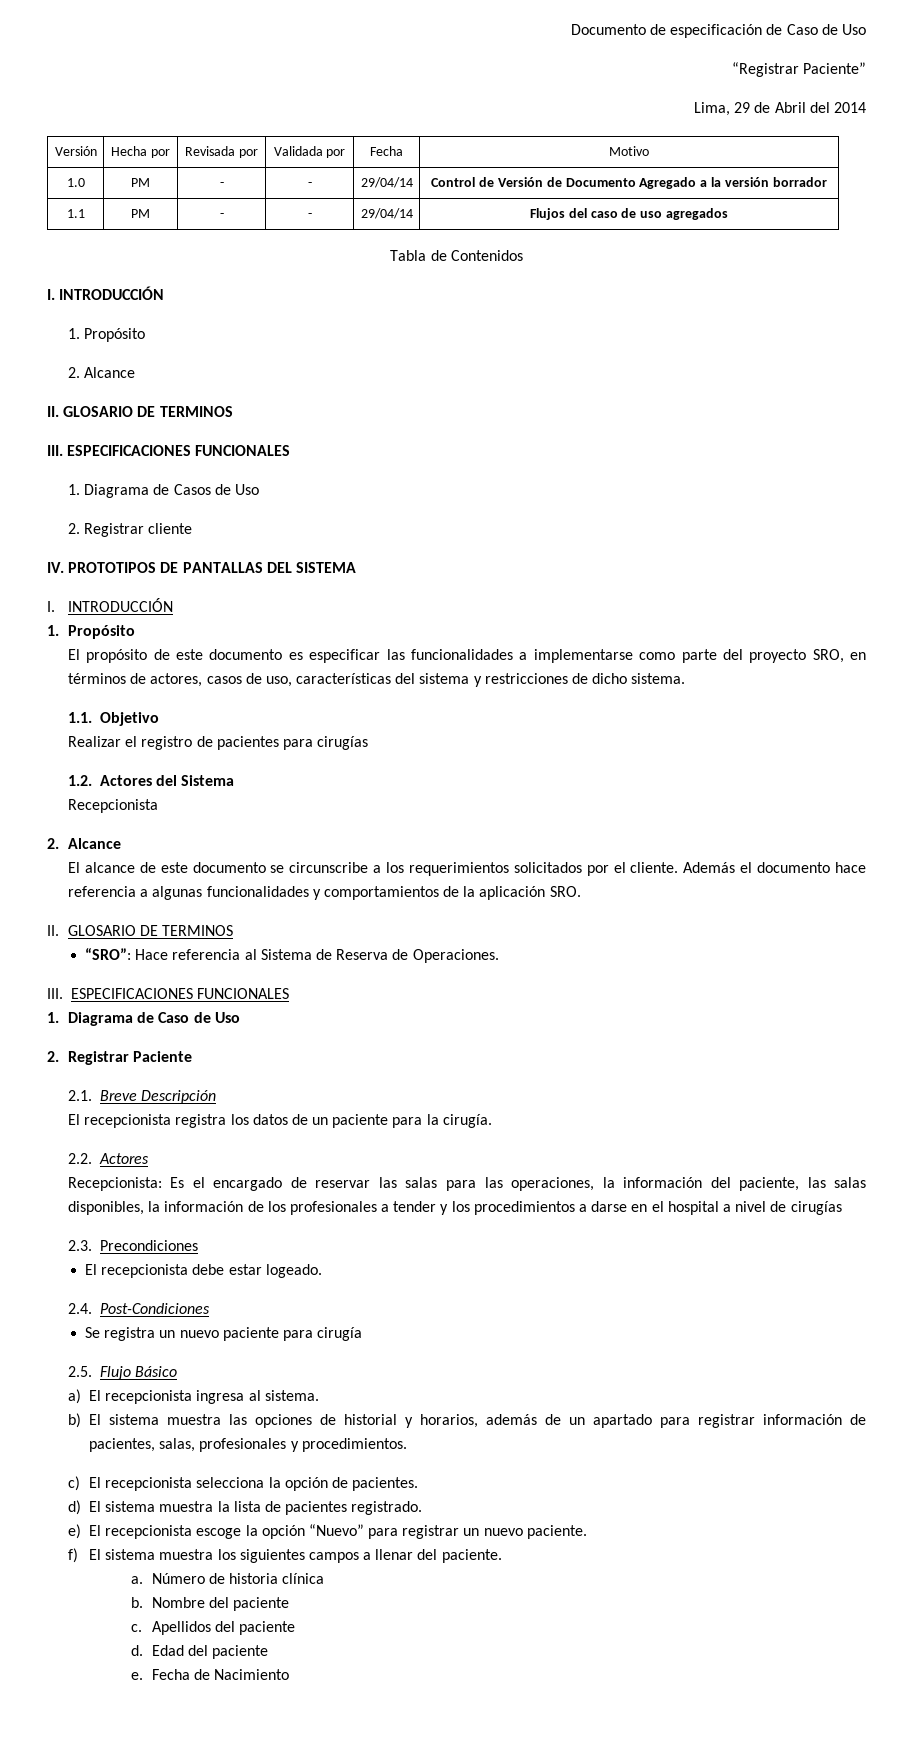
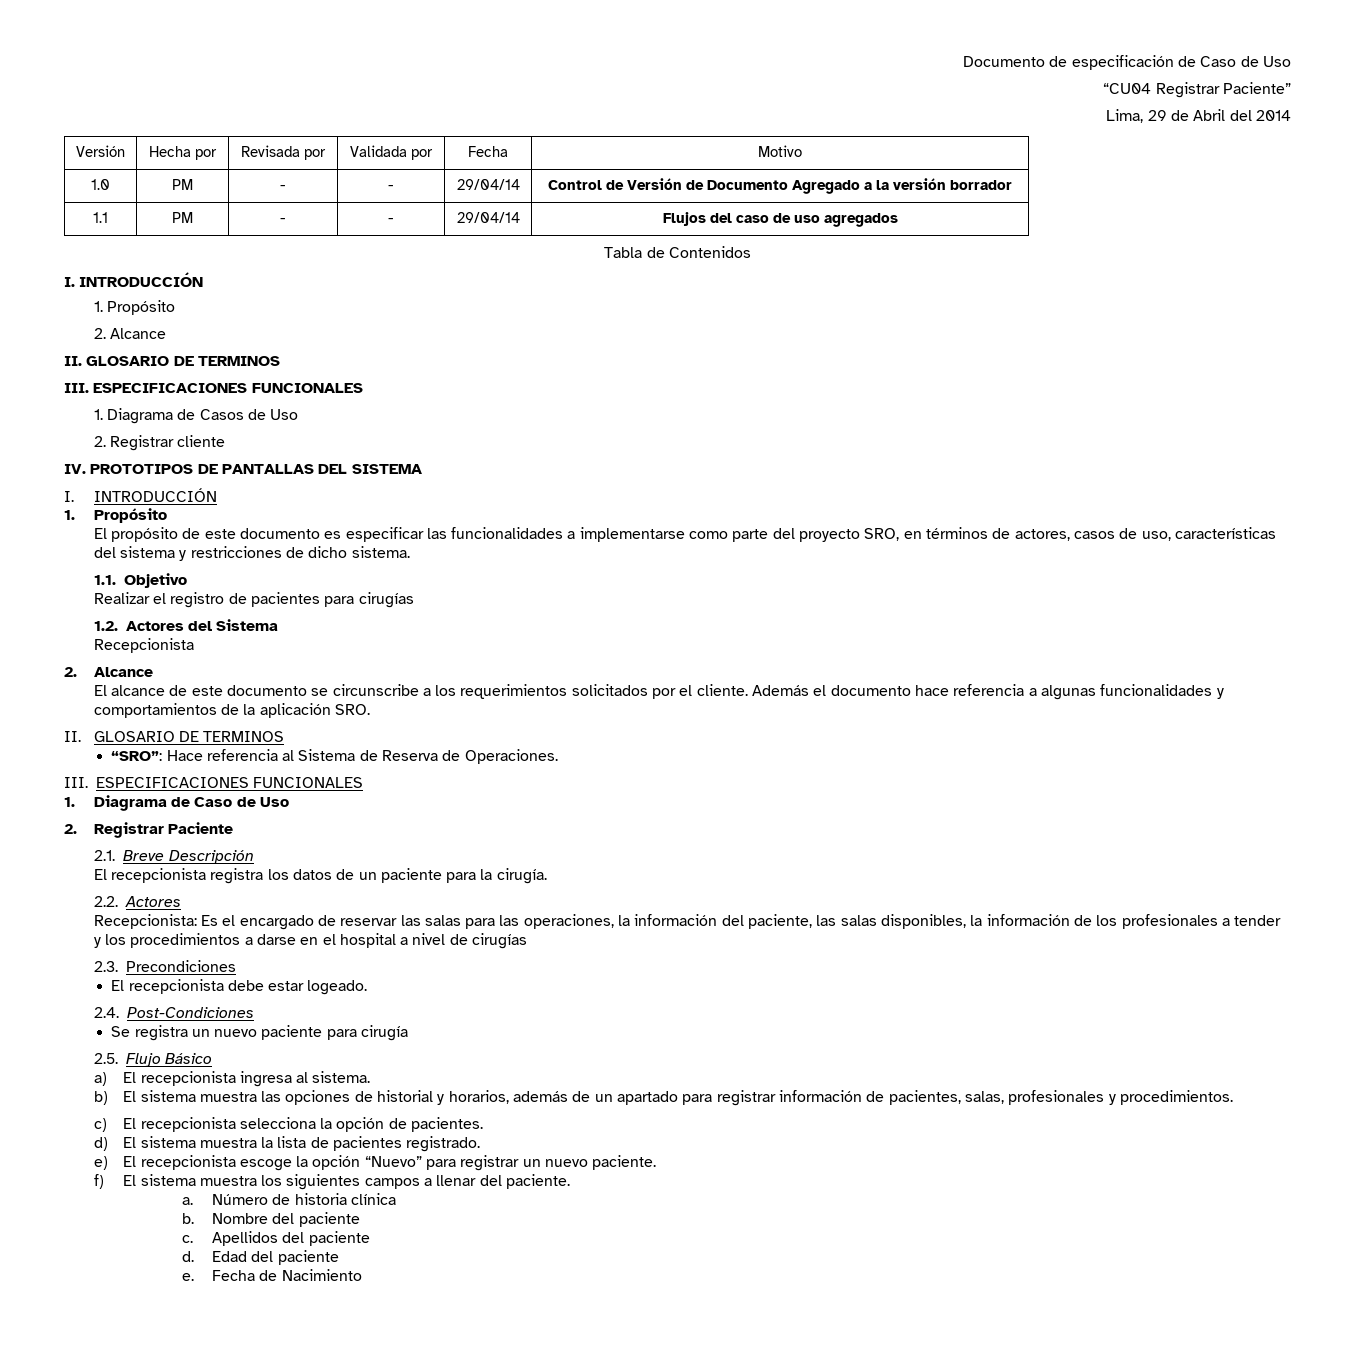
[731,62,799,77] “Registrar -> [1103,82,1220,98] “CU04 Registrar

